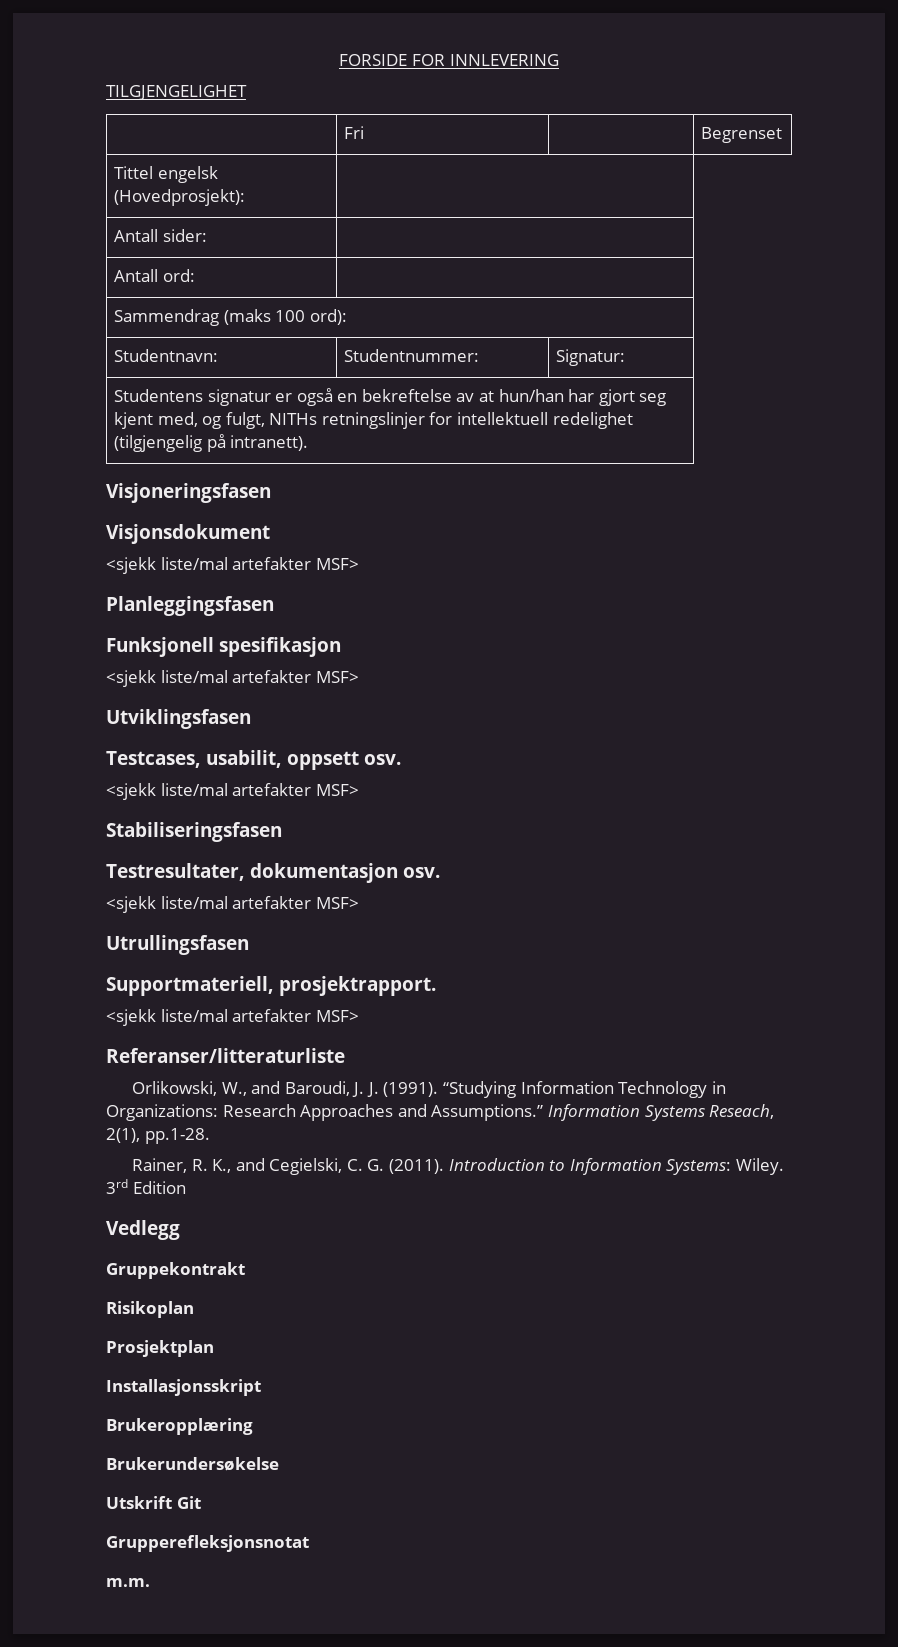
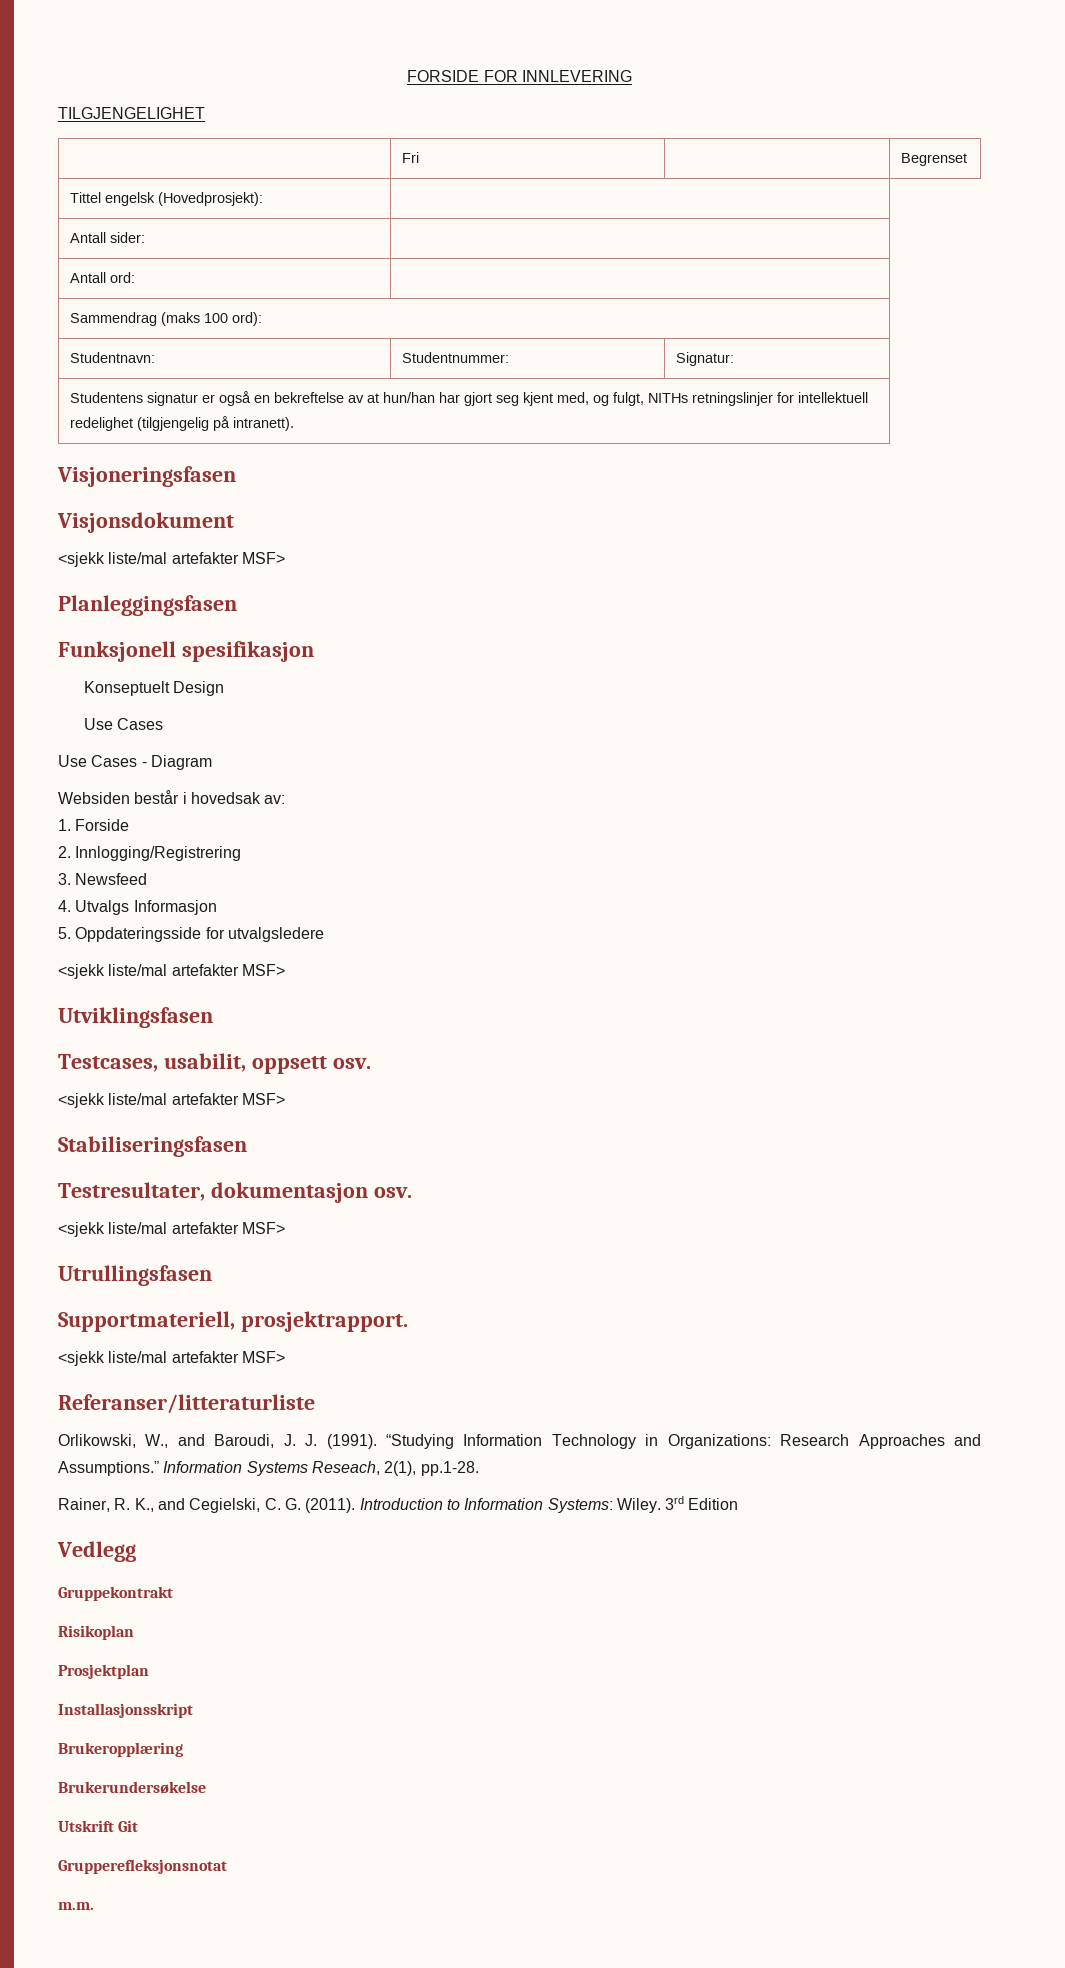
(341, 647) none -> [84,681,225,696] [84,718,164,730] [58,755,212,770] [58,790,286,804] [58,819,130,831] [58,846,242,861] [58,873,148,885] [58,900,217,915] [58,927,324,942] // Konseptuelt Design // Use Cases // Use Cases - Diagram // Websiden består i hovedsak av: // 1. Forside // 2. Innlogging/Registrering // 3. Newsfeed // 4. Utvalgs Informasjon // 5. Oppdateringsside for utvalgsledere

